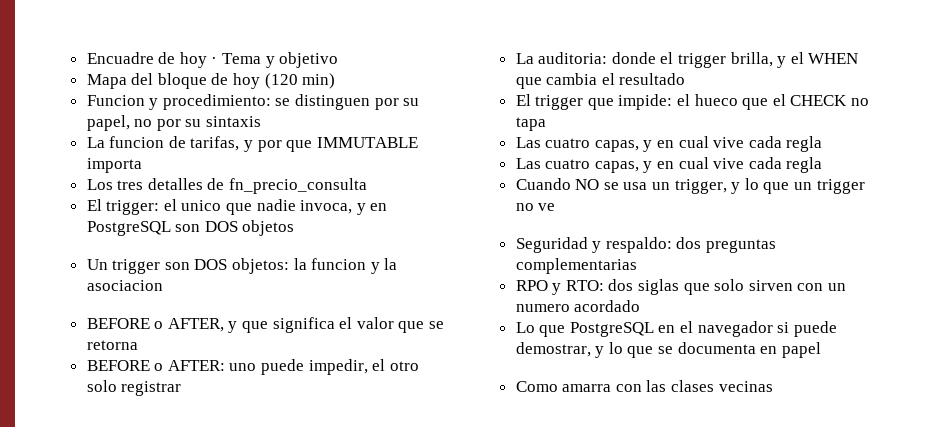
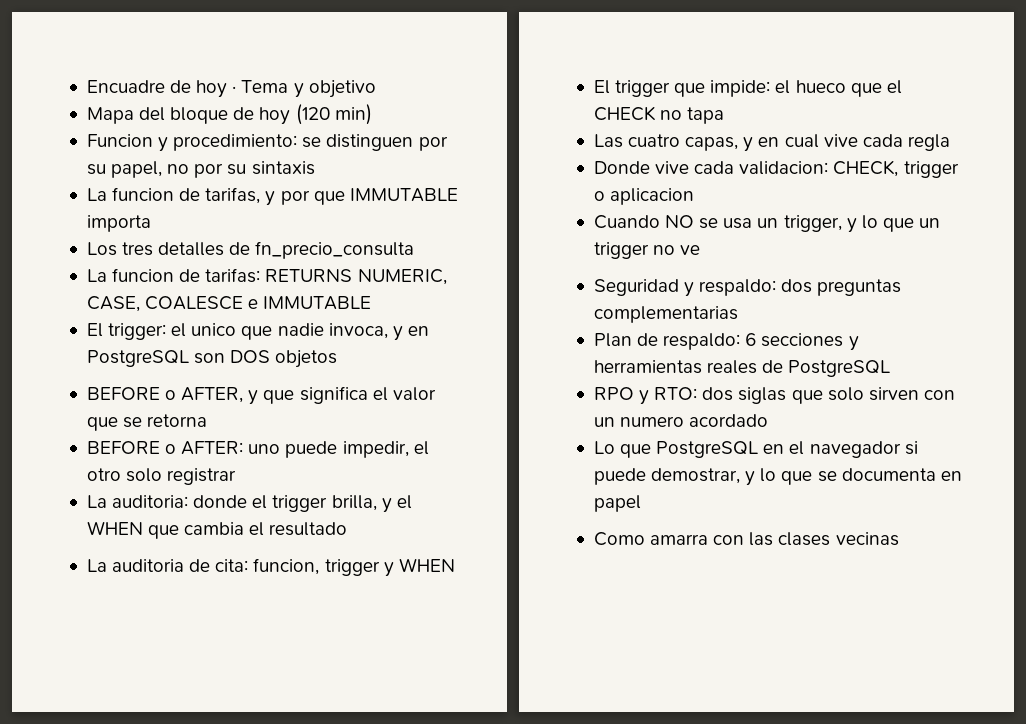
(368, 186) none -> [86,268,447,285] [86,296,372,312] // La funcion de tarifas: RETURNS NUMERIC, CASE, COALESCE e IMMUTABLE
[86,258,398,274] [86,280,163,291] // Un trigger son DOS objetos: la funcion y la asociacion -> (338, 359) none
(686, 79) none -> [86,558,455,577] // La auditoria de cita: funcion, trigger y WHEN
[515,157,823,173] Las cuatro capas, y en cual vive cada regla -> [593,160,959,178] [593,188,695,205] Donde vive cada validacion: CHECK, trigger o aplicacion
(637, 266) none -> [593,333,859,351] [593,360,891,377] // Plan de respaldo: 6 secciones y herramientas reales de PostgreSQL

